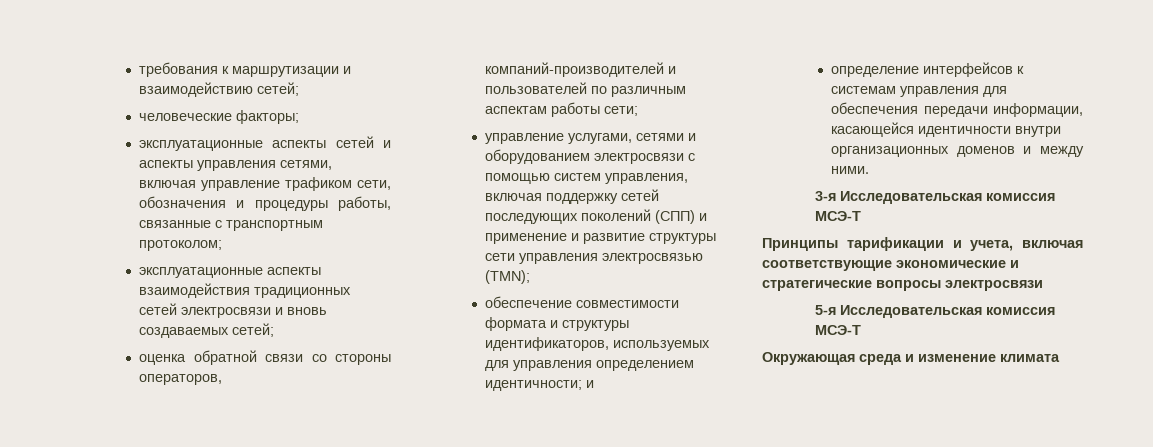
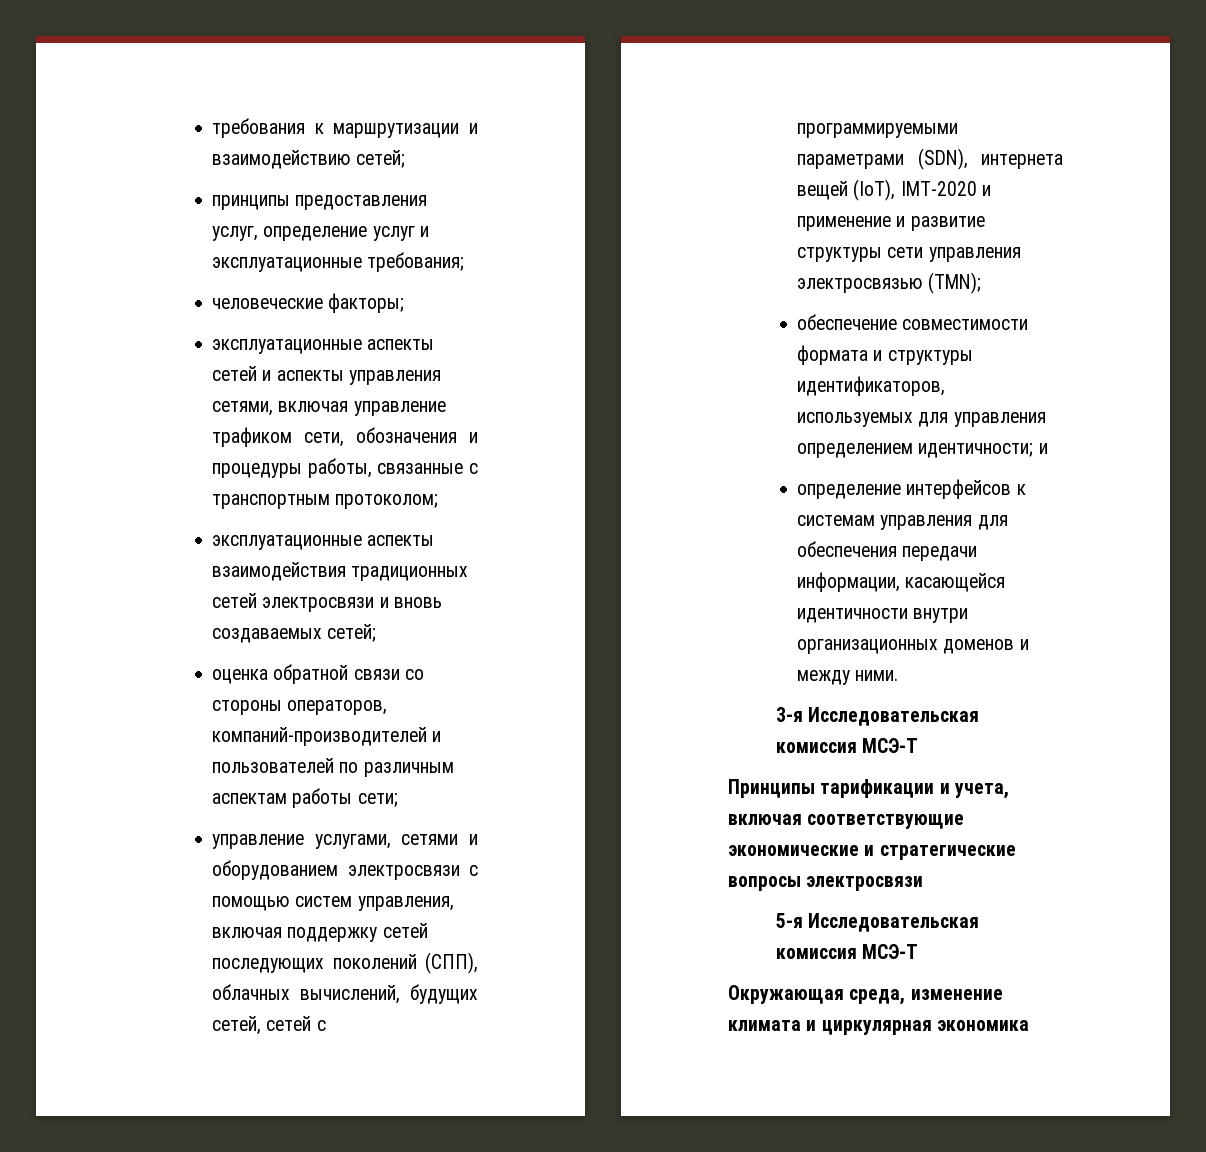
(300, 89) none -> [212,195,428,210] [212,226,429,241] [212,252,465,272] // принципы предоставления услуг, определение услуг и эксплуатационные требования;
[655,210,696,224] (СПП) -> [425,952,478,974] [212,984,478,1004] [212,1016,326,1035] [797,123,959,138] [797,148,1063,170] [797,179,977,201] (СПП), облачных вычислений, будущих сетей, сетей с программируемыми параметрами (SDN), интернета вещей (IoT), IMT-2020
[859,354,1060,365] среда и изменение климата -> [849,989,1003,1005] [728,1020,1029,1035] среда, изменение климата и циркулярная экономика

